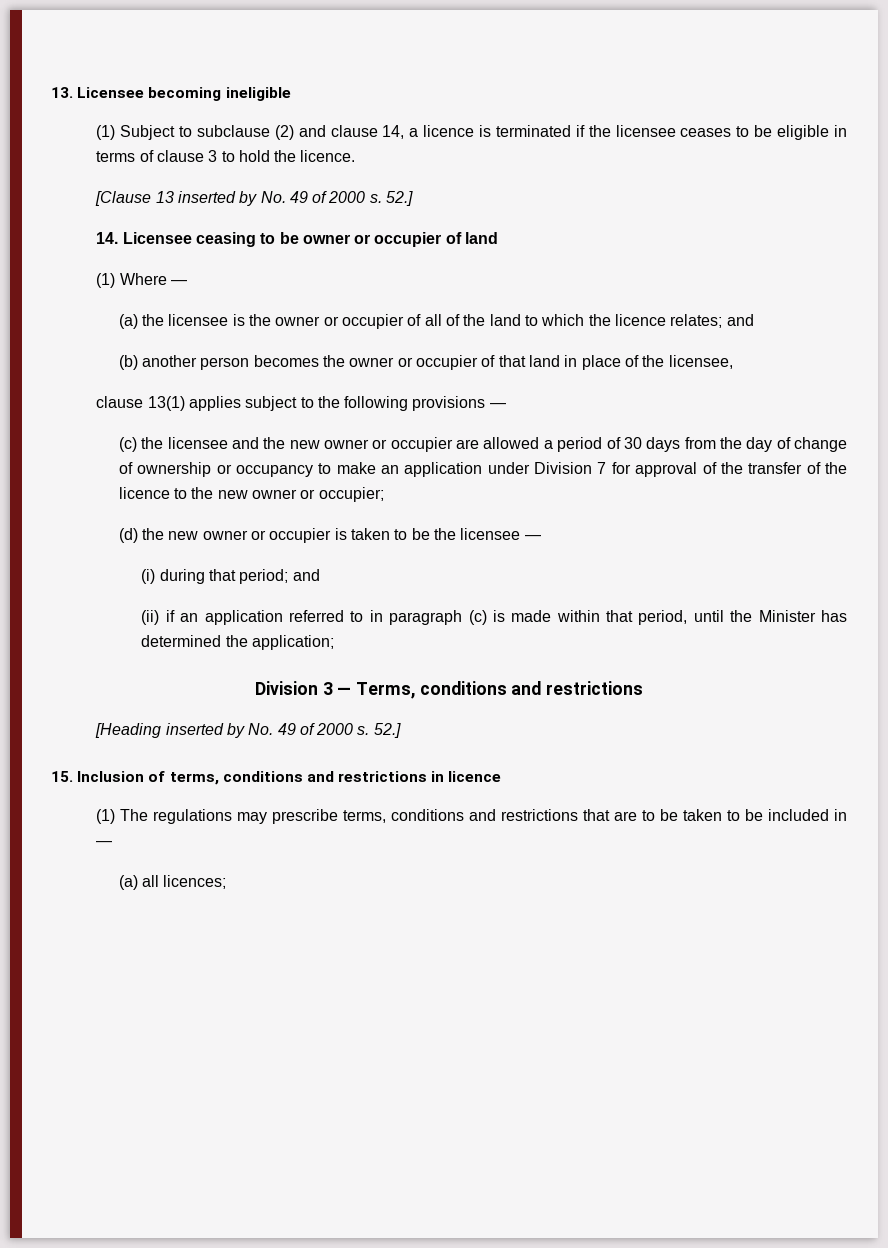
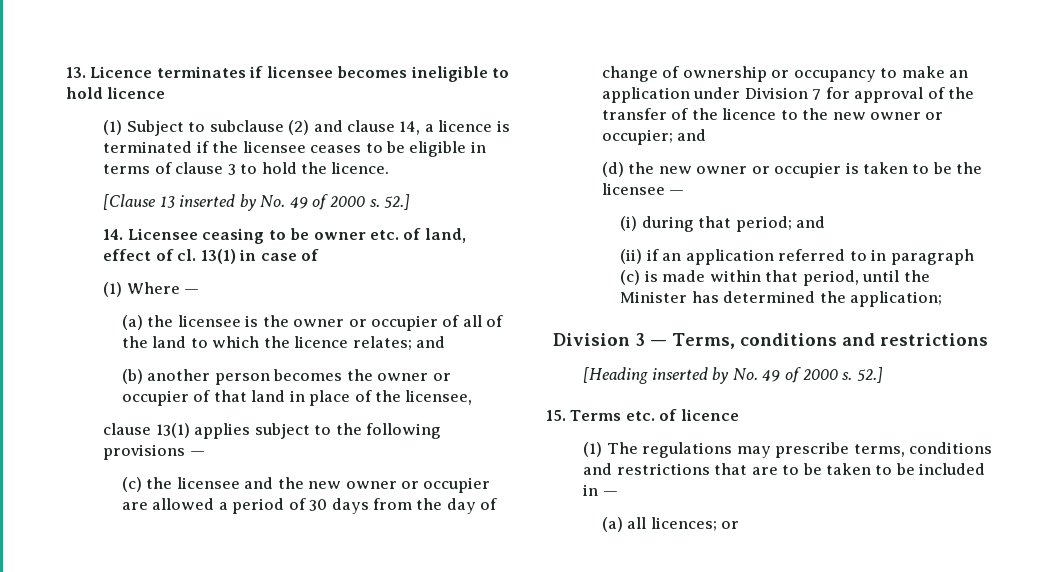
[77,87,291,101] Licensee becoming ineligible -> [90,66,510,82] [66,87,166,99] Licence terminates if licensee becomes ineligible to hold licence
[354,232,499,247] or occupier of land -> [369,228,466,243] [103,249,319,264] etc. of land, effect of cl. 13(1) in case of
(384, 494) none -> [677,129,707,141] and
[77,771,445,785] Inclusion of terms, conditions and restrictions in -> [570,409,678,421] Terms etc. of
(227, 882) none -> [721,521,740,529] or

